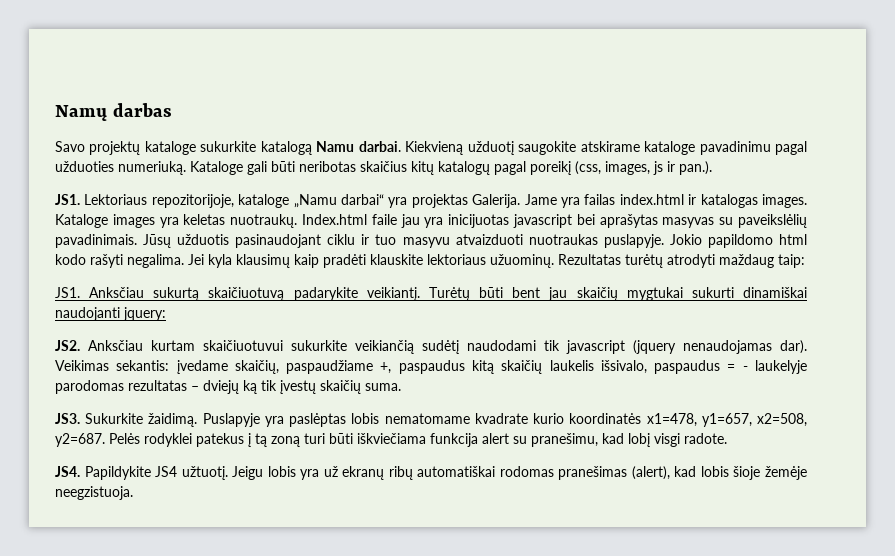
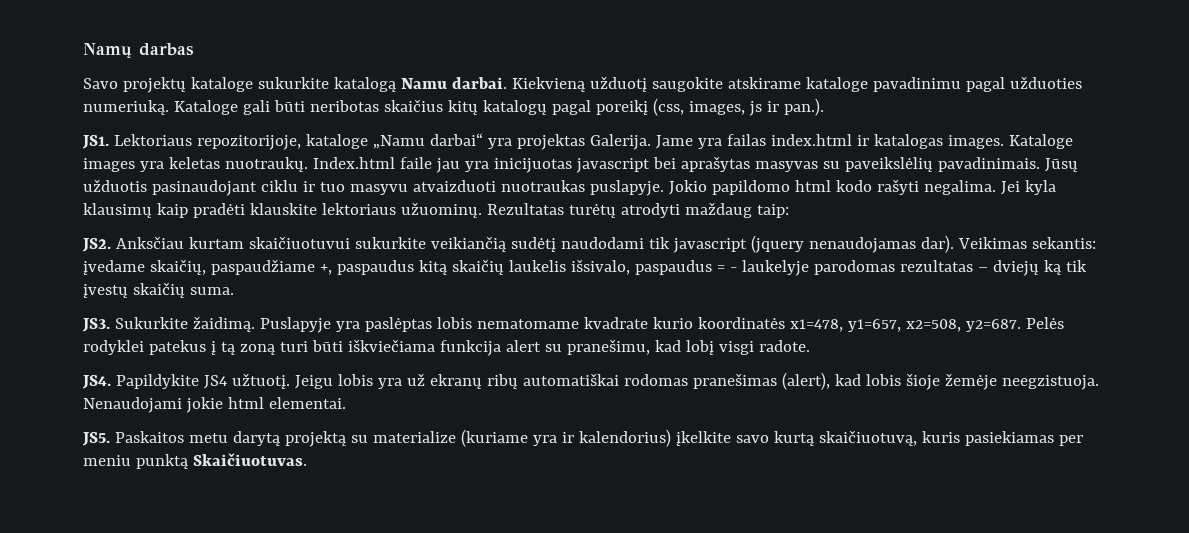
[55,287,807,301] [55,307,166,321] // JS1. Anksčiau sukurtą skaičiuotuvą padarykite veikiantį. Turėtų būti bent jau skaičių mygtukai sukurti dinamiškai naudojanti jquery: -> (789, 211) none
(133, 493) none -> [83,397,346,413] [82,429,1083,447] [83,453,307,469] Nenaudojami jokie html elementai. // JS5. Paskaitos metu darytą projektą su materialize (kuriame yra ir kalendorius) įkelkite savo kurtą skaičiuotuvą, kuris pasiekiamas per meniu punktą Skaičiuotuvas.

